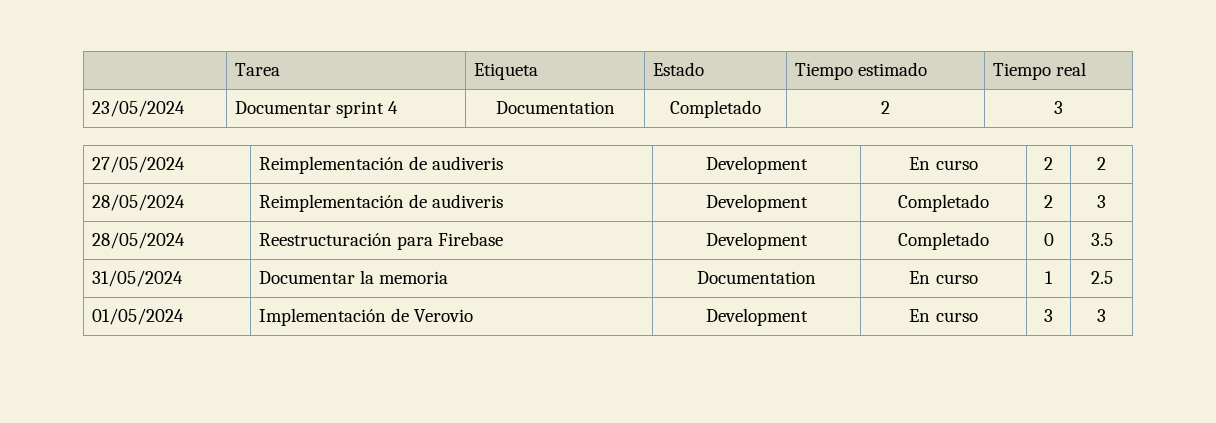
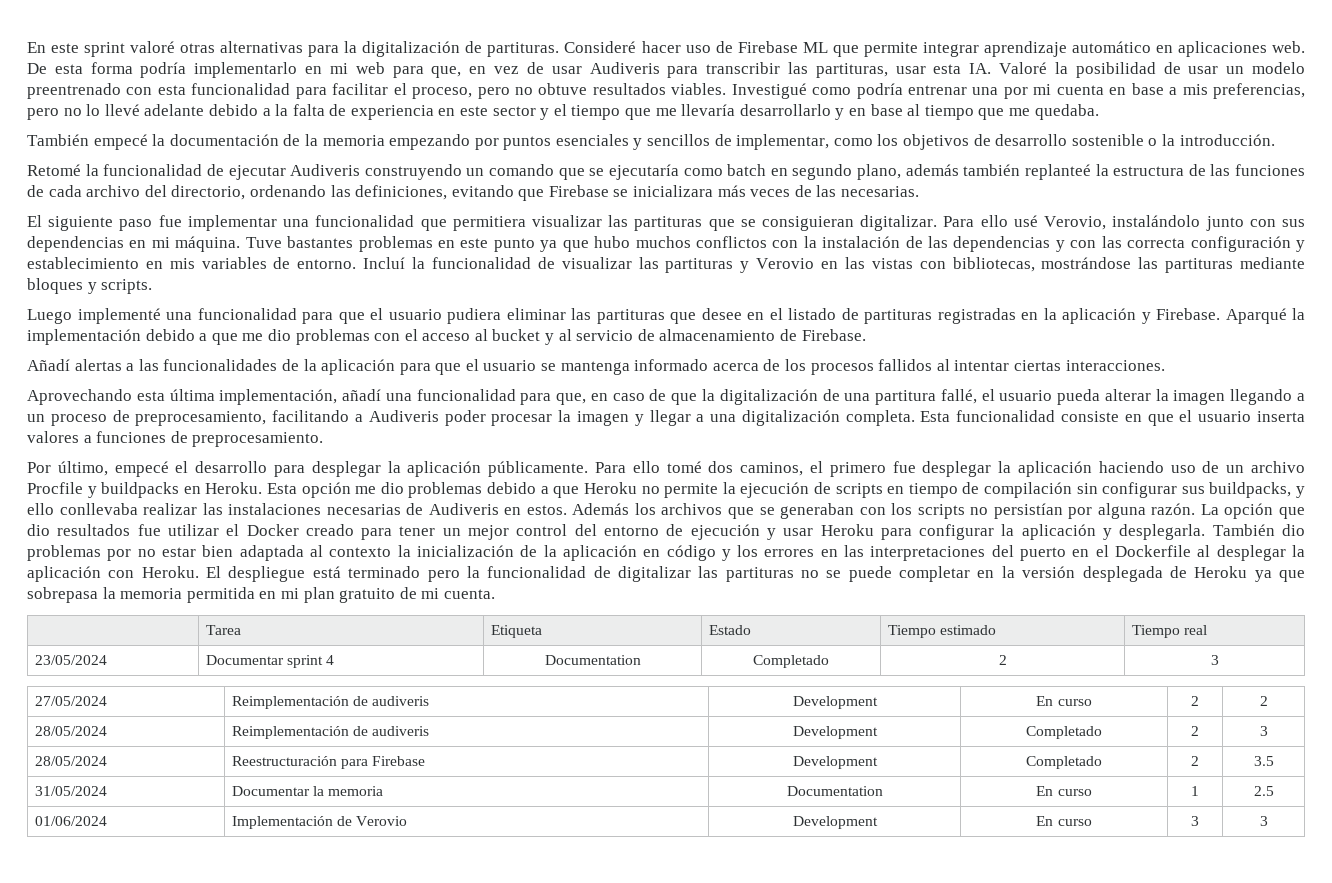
(235, 69) none -> [27,41,1305,57] [27,62,1306,78] [27,83,1306,99] [27,104,1099,120] [27,134,1275,150] [27,164,1305,180] [27,185,920,201] [27,215,1306,231] [27,236,1305,252] [27,257,1305,273] [27,278,153,294] [27,308,1305,324] [27,329,866,345] [27,359,1165,375] [27,389,1305,405] [27,410,1305,426] [27,431,324,447] [27,461,1305,477] [27,482,1306,498] [27,503,1305,519] [27,524,1305,540] [27,545,1306,561] [27,566,1305,582] [27,587,495,603] En este sprint valoré otras alternativas para la digitalización de partituras. Consideré hacer uso de Firebase ML que permite integrar aprendizaje automático en aplicaciones web. De esta forma podría implementarlo en mi web para que, en vez de usar Audiveris para transcribir las partituras, usar esta IA. Valoré la posibilidad de usar un modelo preentrenado con esta funcionalidad para facilitar el proceso, pero no obtuve resultados viables. Investigué como podría entrenar una por mi cuenta en base a mis preferencias, pero no lo llevé adelante debido a la falta de experiencia en este sector y el tiempo que me llevaría desarrollarlo y en base al tiempo que me quedaba. // También empecé la documentación de la memoria empezando por puntos esenciales y sencillos de implementar, como los objetivos de desarrollo sostenible o la introducción. // Retomé la funcionalidad de ejecutar Audiveris construyendo un comando que se ejecutaría como batch en segundo plano, además también replanteé la estructura de las funciones de cada archivo del directorio, ordenando las definiciones, evitando que Firebase se inicializara más veces de las necesarias. // El siguiente paso fue implementar una funcionalidad que permitiera visualizar las partituras que se consiguieran digitalizar. Para ello usé Verovio, instalándolo junto con sus dependencias en mi máquina. Tuve bastantes problemas en este punto ya que hubo muchos conflictos con la instalación de las dependencias y con las correcta configuración y establecimiento en mis variables de entorno. Incluí la funcionalidad de visualizar las partituras y Verovio en las vistas con bibliotecas, mostrándose las partituras mediante bloques y scripts. // Luego implementé una funcionalidad para que el usuario pudiera eliminar las partituras que desee en el listado de partituras registradas en la aplicación y Firebase. Aparqué la implementación debido a que me dio problemas con el acceso al bucket y al servicio de almacenamiento de Firebase. // Añadí alertas a las funcionalidades de la aplicación para que el usuario se mantenga informado acerca de los procesos fallidos al intentar ciertas interacciones. // Aprovechando esta última implementación, añadí una funcionalidad para que, en caso de que la digitalización de una partitura fallé, el usuario pueda alterar la imagen llegando a un proceso de preprocesamiento, facilitando a Audiveris poder procesar la imagen y llegar a una digitalización completa. Esta funcionalidad consiste en que el usuario inserta valores a funciones de preprocesamiento. // Por último, empecé el desarrollo para desplegar la aplicación públicamente. Para ello tomé dos caminos, el primero fue desplegar la aplicación haciendo uso de un archivo Procfile y buildpacks en Heroku. Esta opción me dio problemas debido a que Heroku no permite la ejecución de scripts en tiempo de compilación sin configurar sus buildpacks, y ello conllevaba realizar las instalaciones necesarias de Audiveris en estos. Además los archivos que se generaban con los scripts no persistían por alguna razón. La opción que dio resultados fue utilizar el Docker creado para tener un mejor control del entorno de ejecución y usar Heroku para configurar la aplicación y desplegarla. También dio problemas por no estar bien adaptada al contexto la inicialización de la aplicación en código y los errores en las interpretaciones del puerto en el Dockerfile al desplegar la aplicación con Heroku. El despliegue está terminado pero la funcionalidad de digitalizar las partituras no se puede completar en la versión desplegada de Heroku ya que sobrepasa la memoria permitida en mi plan gratuito de mi cuenta. //
[1043,233,1054,246] 0 -> [1191,756,1199,766] 2
[92,308,185,325] 01/05/2024 -> [34,816,107,826] 01/06/2024

